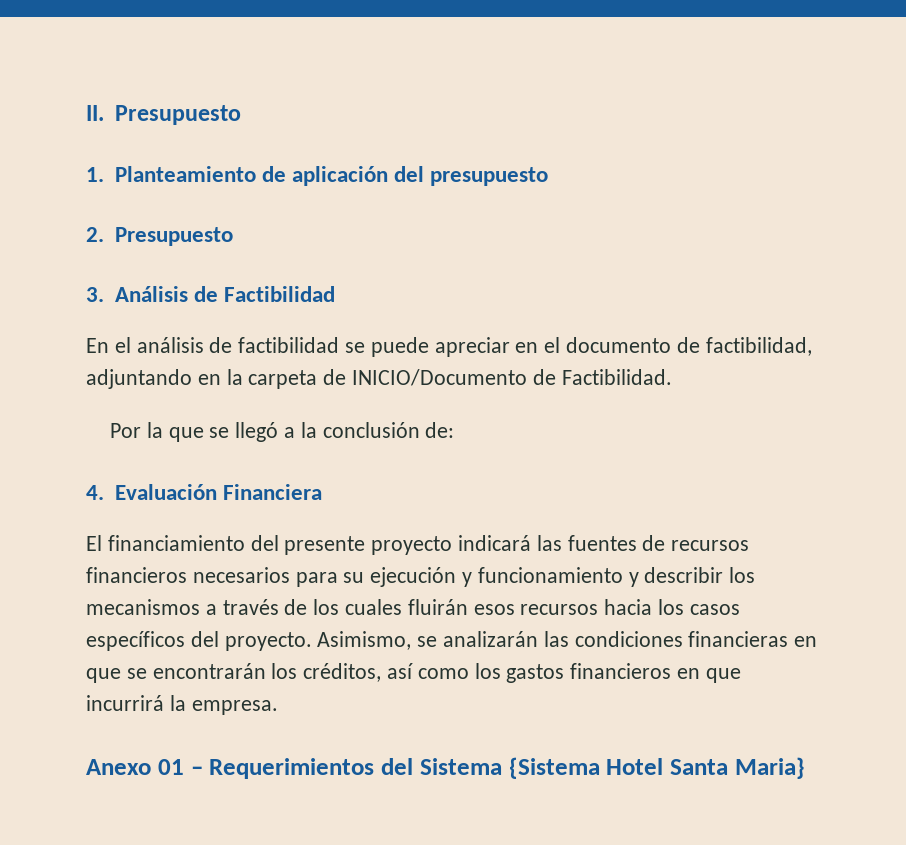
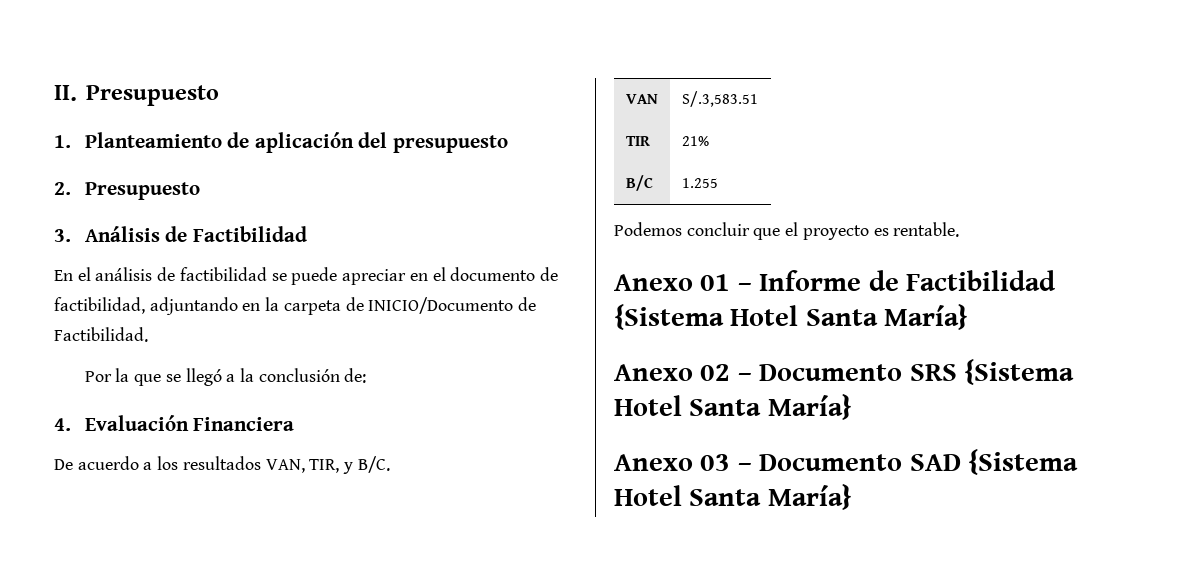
[86,535,750,555] [86,567,756,587] [86,599,740,615] [86,631,818,651] [86,663,741,683] [86,695,278,715] [86,757,805,779] El financiamiento del presente proyecto indicará las fuentes de recursos financieros necesarios para su ejecución y funcionamiento y describir los mecanismos a través de los cuales fluirán esos recursos hacia los casos específicos del proyecto. Asimismo, se analizarán las condiciones financieras en que se encontrarán los créditos, así como los gastos financieros en que incurrirá la empresa. // Anexo 01 – Requerimientos del Sistema {Sistema Hotel Santa Maria} -> [54,456,390,474] [625,94,658,104] [681,91,758,107] [625,136,650,146] [681,136,709,146] [625,175,653,191] [681,178,718,188] [614,222,960,240] [614,270,1057,291] [614,304,969,330] [614,359,1075,385] [614,394,852,420] [614,449,1079,475] [614,484,852,510] De acuerdo a los resultados VAN, TIR, y B/C. // VAN | S/.3,583.51 // TIR | 21% // B/C | 1.255 // Podemos concluir que el proyecto es rentable. // Anexo 01 – Informe de Factibilidad {Sistema Hotel Santa María} // Anexo 02 – Documento SRS {Sistema Hotel Santa María} // Anexo 03 – Documento SAD {Sistema Hotel Santa María}

